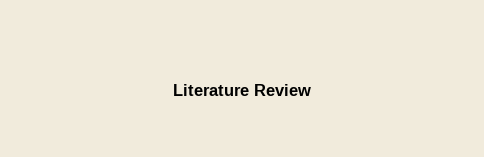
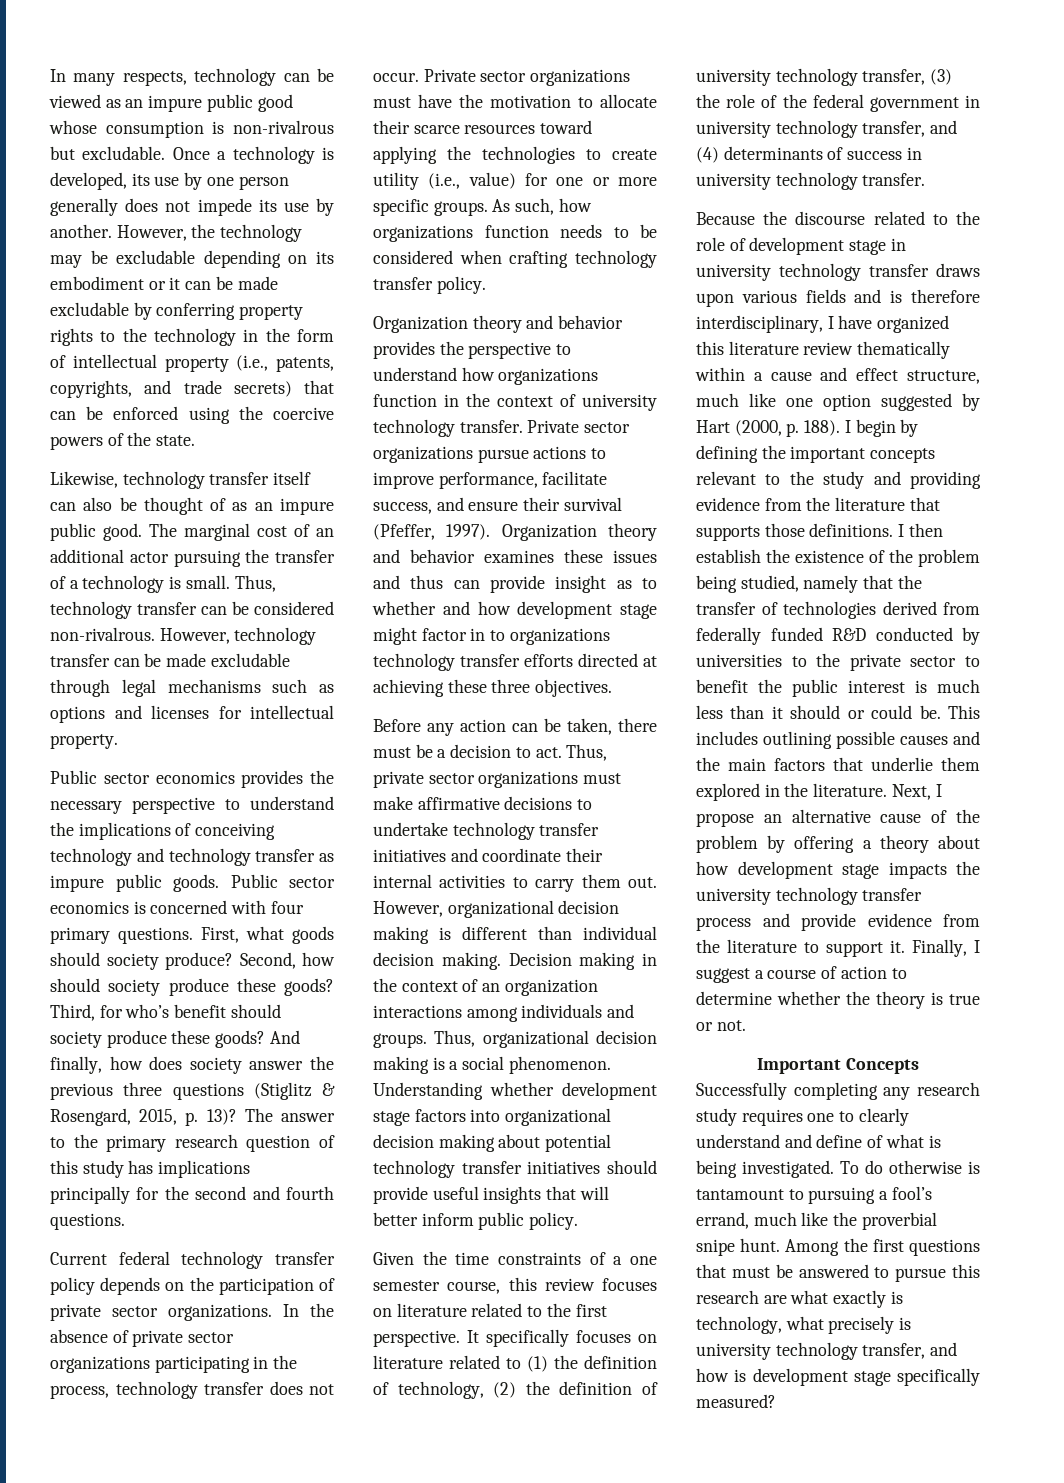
[173,84,311,96] Literature Review -> [50,68,334,86] [49,94,293,112] [49,120,334,138] [50,146,334,164] [50,172,289,190] [50,198,334,216] [50,224,303,242] [50,250,334,268] [50,276,278,290] [50,302,304,320] [50,328,334,346] [50,354,334,372] [50,380,334,398] [50,406,334,424] [50,432,196,450] [50,471,312,489] [50,497,334,515] [50,523,334,541] [50,549,335,567] [50,575,276,593] [50,601,334,619] [50,627,317,645] [50,653,290,667] [50,679,334,697] [50,705,334,723] [50,734,118,749] [50,770,334,788] [50,796,334,814] [50,822,276,840] [50,848,334,866] [50,874,335,892] [50,900,304,914] [50,926,334,944] [50,952,335,970] [50,978,334,996] [50,1004,281,1021] [50,1030,300,1048] [50,1056,334,1074] [50,1082,335,1100] [50,1108,335,1126] [50,1134,335,1152] [50,1160,251,1178] [50,1186,334,1204] [50,1213,125,1230] [50,1251,335,1269] [50,1277,335,1295] [50,1303,334,1321] [50,1329,235,1347] [50,1355,298,1373] [50,1381,334,1399] [373,69,631,86] [373,94,657,108] [373,120,593,134] [373,146,657,164] [373,172,657,190] [373,198,592,216] [373,224,657,242] [373,250,657,268] [373,276,486,294] [373,315,624,333] [373,341,572,359] [373,367,599,385] [373,393,657,411] [373,419,631,437] [373,446,607,463] [373,471,608,489] [373,497,622,514] [373,523,657,541] [373,549,657,563] [373,575,657,593] [372,601,657,619] [373,627,610,645] [373,653,657,671] [373,679,613,697] [373,718,657,736] [373,744,608,761] [373,771,622,788] [373,796,593,810] [373,822,600,840] [373,848,604,862] [373,874,657,892] [373,900,620,918] [373,926,657,944] [373,952,657,970] [373,978,598,996] [373,1004,635,1022] [373,1030,657,1048] [373,1056,611,1074] [373,1082,657,1100] [373,1108,612,1126] [373,1134,612,1152] [373,1160,657,1178] [373,1186,609,1204] [373,1212,579,1230] [373,1251,657,1265] [373,1277,657,1294] [373,1303,607,1317] [373,1329,657,1347] [373,1355,657,1372] [373,1381,658,1399] [696,68,953,86] [696,94,980,112] [696,120,958,138] [696,146,922,163] [696,172,926,190] [696,211,980,225] [696,237,906,255] [696,263,980,281] [696,289,980,307] [696,315,950,333] [696,341,951,359] [695,367,980,384] [696,393,980,411] [696,419,919,437] [696,445,936,463] [696,471,981,489] [696,497,940,511] [696,523,943,541] [696,549,980,567] [696,575,922,593] [696,601,980,619] [696,627,980,645] [696,653,980,671] [696,679,980,697] [696,705,980,719] [696,731,980,749] [696,757,980,771] [696,783,942,801] [696,809,980,827] [696,835,980,853] [696,861,980,879] [696,887,923,905] [696,913,980,931] [696,939,980,957] [696,966,907,983] [696,991,980,1009] [696,1020,746,1031] [757,1058,919,1074] [696,1082,980,1100] [696,1108,909,1126] [696,1134,941,1148] [696,1160,980,1178] [696,1186,932,1204] [696,1212,937,1230] [696,1238,980,1256] [696,1264,980,1282] [696,1290,903,1308] [696,1316,912,1334] [696,1342,958,1360] [696,1368,980,1386] [696,1394,776,1408] In many respects, technology can be viewed as an impure public good whose consumption is non-rivalrous but excludable. Once a technology is developed, its use by one person generally does not impede its use by another. However, the technology may be excludable depending on its embodiment or it can be made excludable by conferring property rights to the technology in the form of intellectual property (i.e., patents, copyrights, and trade secrets) that can be enforced using the coercive powers of the state. // Likewise, technology transfer itself can also be thought of as an impure public good. The marginal cost of an additional actor pursuing the transfer of a technology is small. Thus, technology transfer can be considered non-rivalrous. However, technology transfer can be made excludable through legal mechanisms such as options and licenses for intellectual property. // Public sector economics provides the necessary perspective to understand the implications of conceiving technology and technology transfer as impure public goods. Public sector economics is concerned with four primary questions. First, what goods should society produce? Second, how should society produce these goods? Third, for who’s benefit should society produce these goods? And finally, how does society answer the previous three questions (Stiglitz & Rosengard, 2015, p. 13)? The answer to the primary research question of this study has implications principally for the second and fourth questions. // Current federal technology transfer policy depends on the participation of private sector organizations. In the absence of private sector organizations participating in the process, technology transfer does not occur. Private sector organizations must have the motivation to allocate their scarce resources toward applying the technologies to create utility (i.e., value) for one or more specific groups. As such, how organizations function needs to be considered when crafting technology transfer policy. // Organization theory and behavior provides the perspective to understand how organizations function in the context of university technology transfer. Private sector organizations pursue actions to improve performance, facilitate success, and ensure their survival (Pfeffer, 1997). Organization theory and behavior examines these issues and thus can provide insight as to whether and how development stage might factor in to organizations technology transfer efforts directed at achieving these three objectives. // Before any action can be taken, there must be a decision to act. Thus, private sector organizations must make affirmative decisions to undertake technology transfer initiatives and coordinate their internal activities to carry them out. However, organizational decision making is different than individual decision making. Decision making in the context of an organization interactions among individuals and groups. Thus, organizational decision making is a social phenomenon. Understanding whether development stage factors into organizational decision making about potential technology transfer initiatives should provide useful insights that will better inform public policy. // Given the time constraints of a one semester course, this review focuses on literature related to the first perspective. It specifically focuses on literature related to (1) the definition of technology, (2) the definition of university technology transfer, (3) the role of the federal government in university technology transfer, and (4) determinants of success in university technology transfer. // Because the discourse related to the role of development stage in university technology transfer draws upon various fields and is therefore interdisciplinary, I have organized this literature review thematically within a cause and effect structure, much like one option suggested by Hart (2000, p. 188). I begin by defining the important concepts relevant to the study and providing evidence from the literature that supports those definitions. I then establish the existence of the problem being studied, namely that the transfer of technologies derived from federally funded R&D conducted by universities to the private sector to benefit the public interest is much less than it should or could be. This includes outlining possible causes and the main factors that underlie them explored in the literature. Next, I propose an alternative cause of the problem by offering a theory about how development stage impacts the university technology transfer process and provide evidence from the literature to support it. Finally, I suggest a course of action to determine whether the theory is true or not. // Important Concepts // Successfully completing any research study requires one to clearly understand and define of what is being investigated. To do otherwise is tantamount to pursuing a fool’s errand, much like the proverbial snipe hunt. Among the first questions that must be answered to pursue this research are what exactly is technology, what precisely is university technology transfer, and how is development stage specifically measured?

